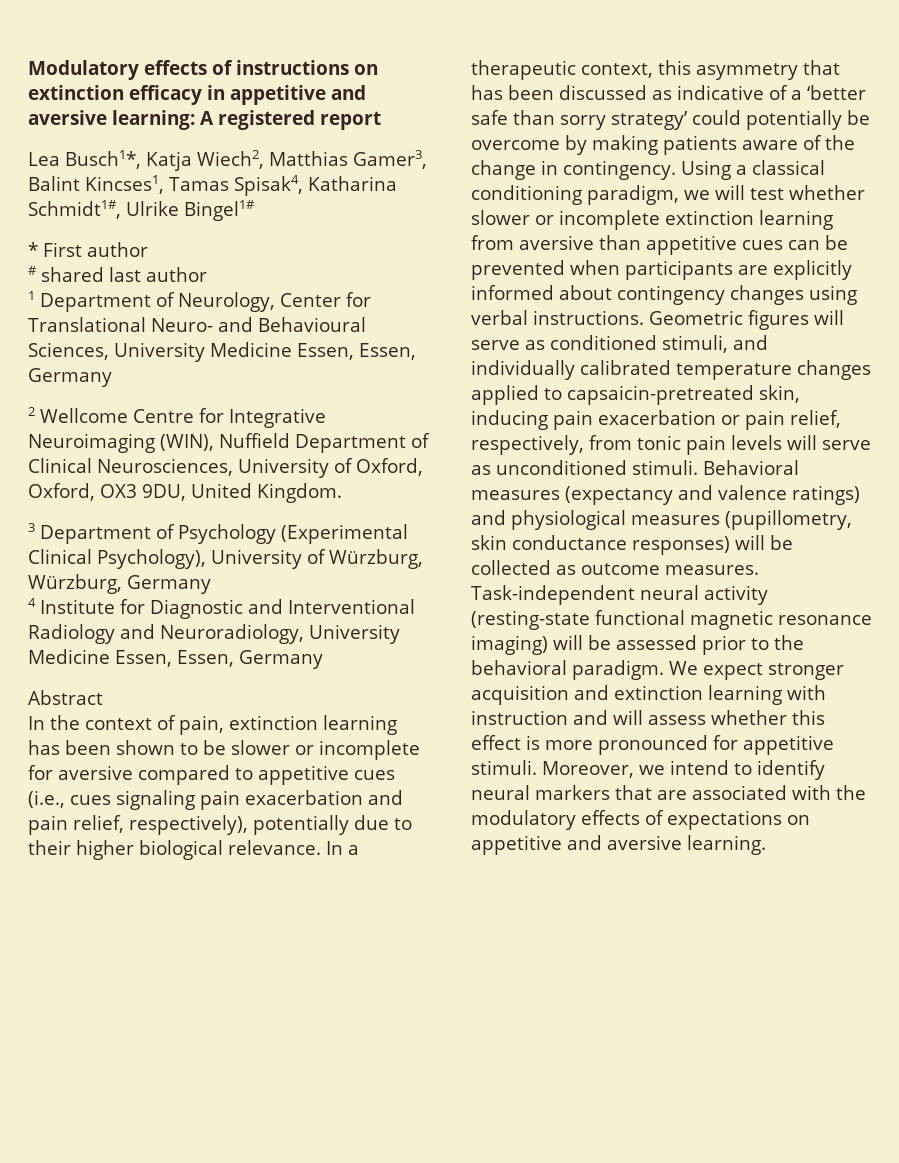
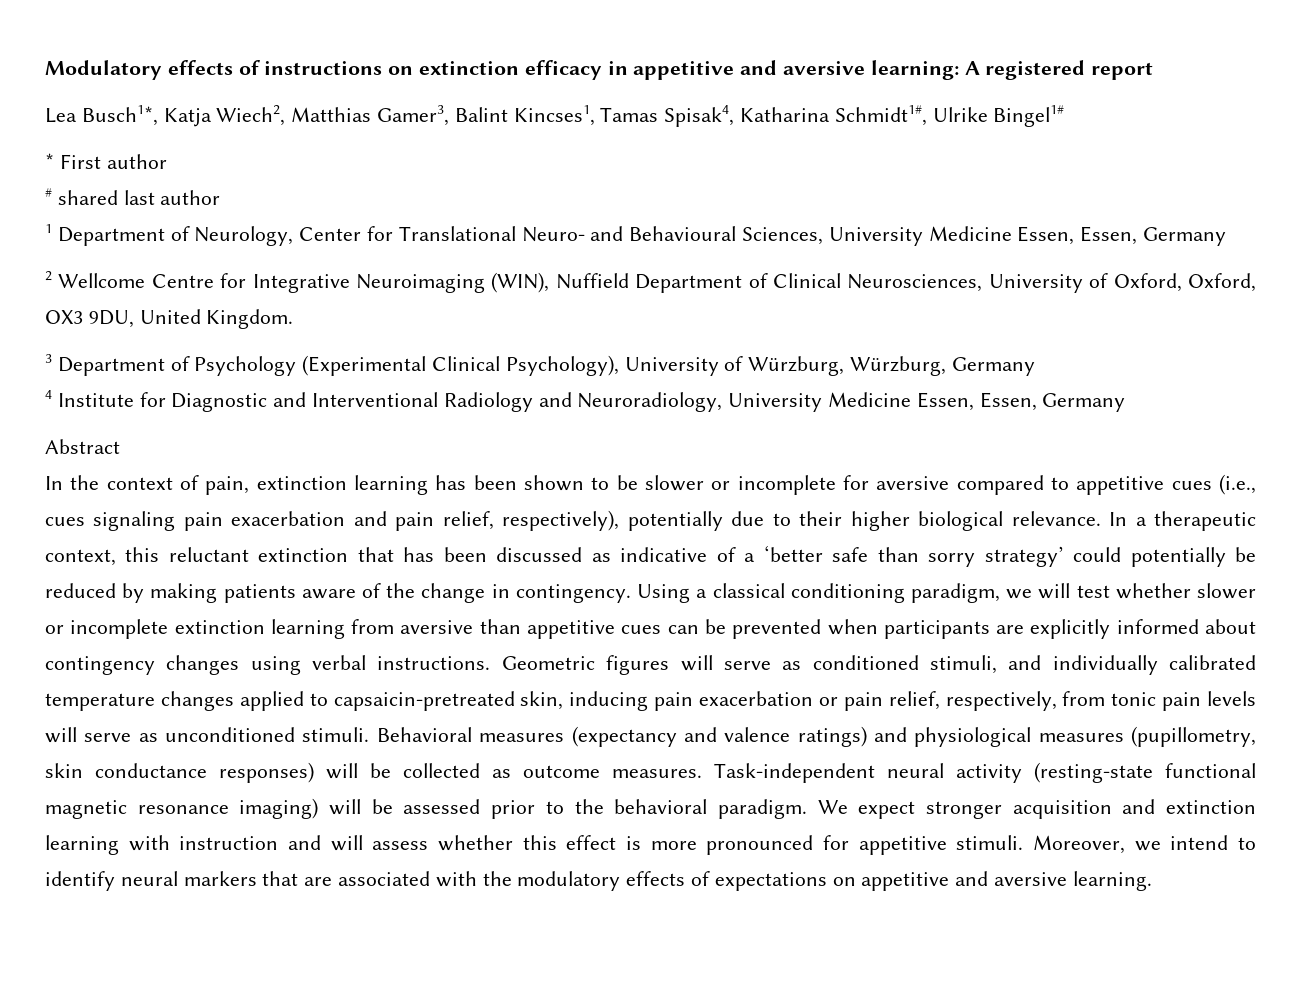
[696,63,798,80] asymmetry -> [168,547,349,562] reluctant extinction
[471,140,560,150] overcome -> [45,583,116,598] reduced

